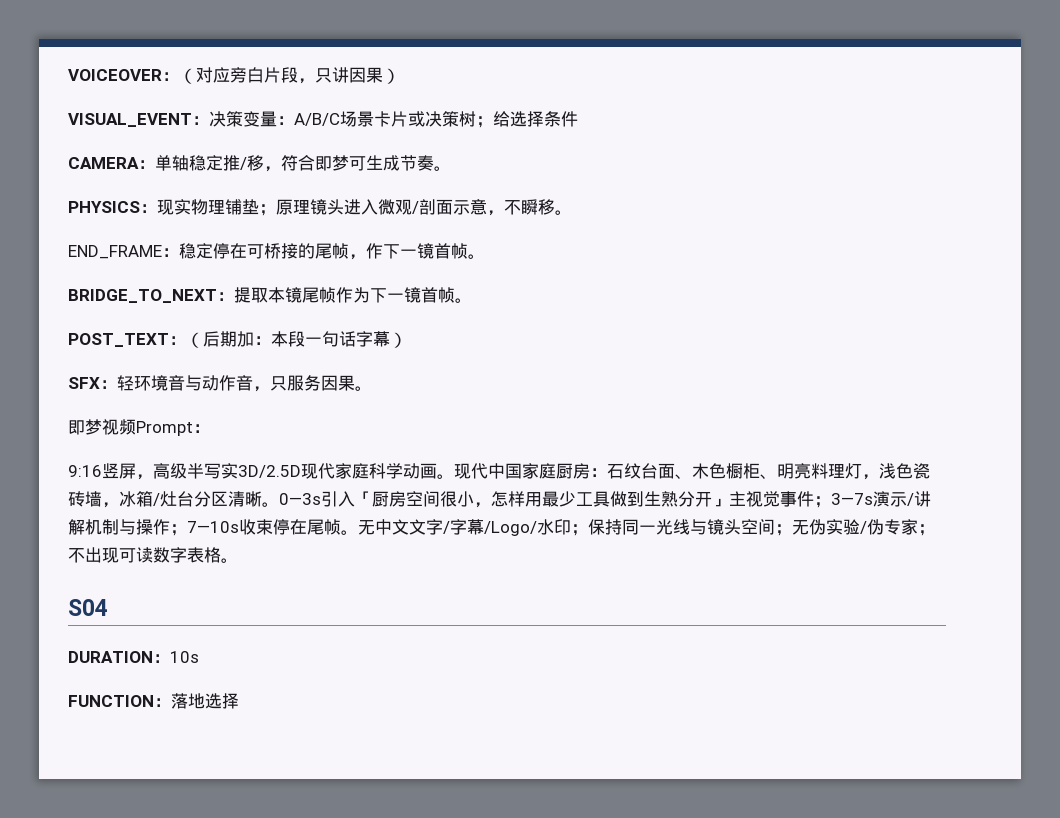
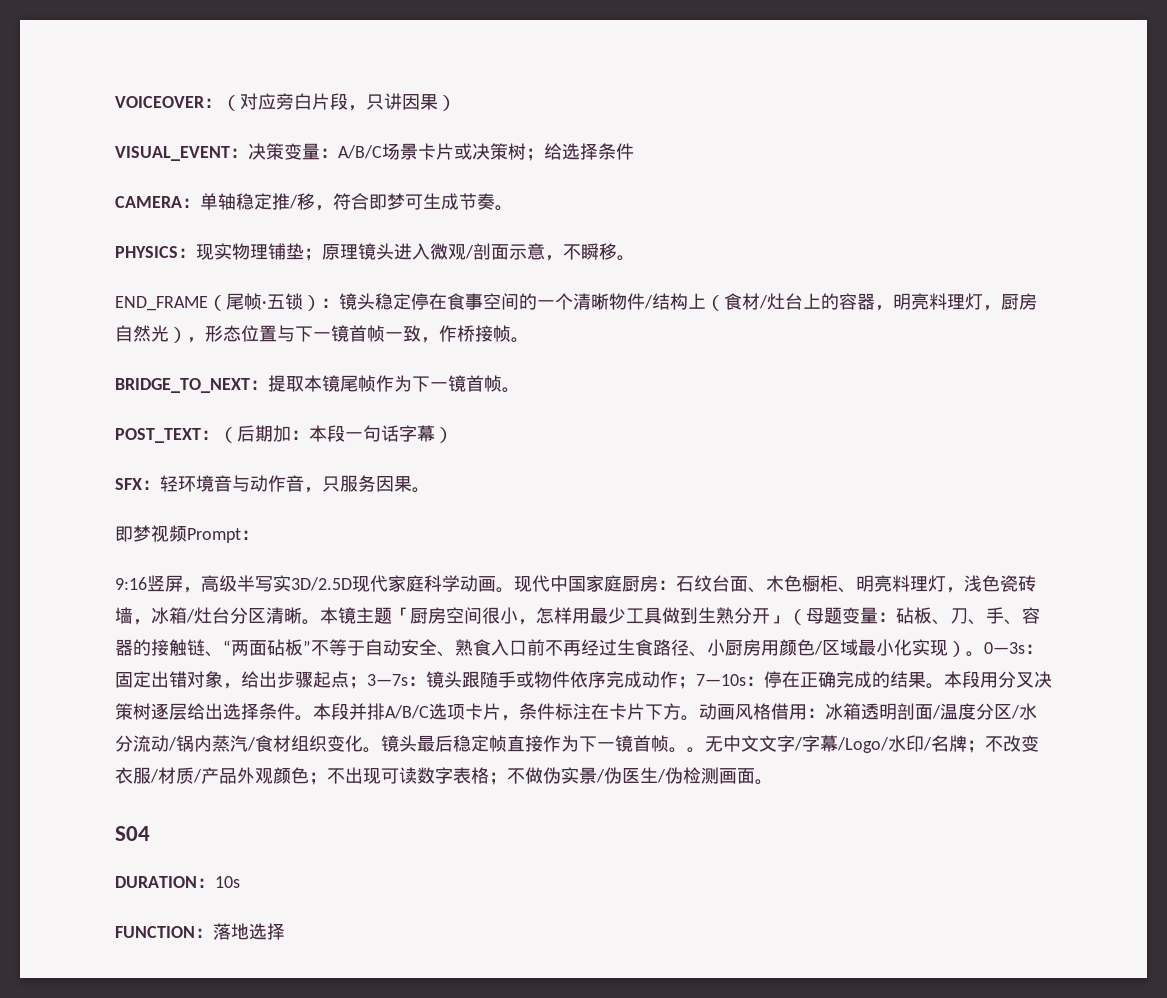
[162,243,451,260] ：稳定停在可桥接的尾帧，作下一镜首 -> [208,293,1037,311] [115,325,493,343] （尾帧·五锁）：镜头稳定停在食事空间的一个清晰物件/结构上（食材/灶台上的容器，明亮料理灯，厨房自然光），形态位置与下一镜首帧一致，作桥接
[279,491,355,507] 0—3s引入 -> [320,607,392,624] 本镜主题
[729,491,931,508] [68,519,341,536] 主视觉事件；3—7s演示/讲解机制与操作；7—10s收束停在尾帧 -> [788,607,1040,625] [115,639,1043,657] [115,671,1052,689] [115,703,1037,721] [115,735,687,753] （母题变量：砧板、刀、手、容器的接触链、“两面砧板”不等于自动安全、熟食入口前不再经过生食路径、小厨房用颜色/区域最小化实现）。0—3s：固定出错对象，给出步骤起点；3—7s：镜头跟随手或物件依序完成动作；7—10s：停在正确完成的结果。本段用分叉决策树逐层给出选择条件。本段并排A/B/C选项卡片，条件标注在卡片下方。动画风格借用：冰箱透明剖面/温度分区/水分流动/锅内蒸汽/食材组织变化。镜头最后稳定帧直接作为下一镜首帧。
[571,519,918,536] ；保持同一光线与镜头空间；无伪实验/伪专家 -> [923,735,1039,753] [115,767,309,784] /名牌；不改变衣服/材质/产品外观颜色
(221, 555) none -> [489,767,755,785] ；不做伪实景/伪医生/伪检测画面

